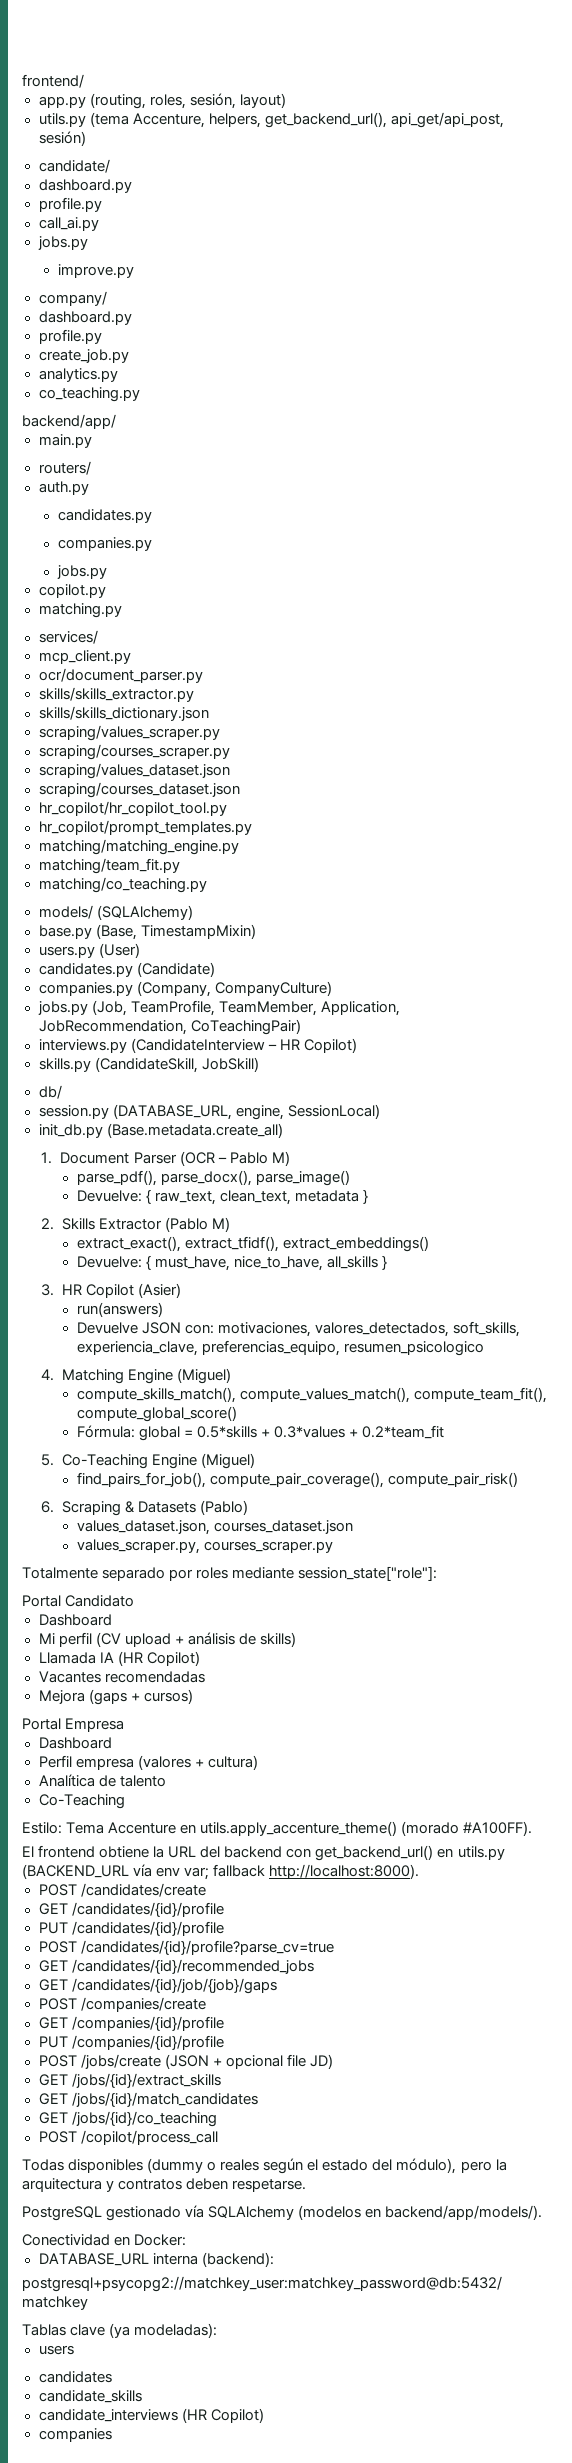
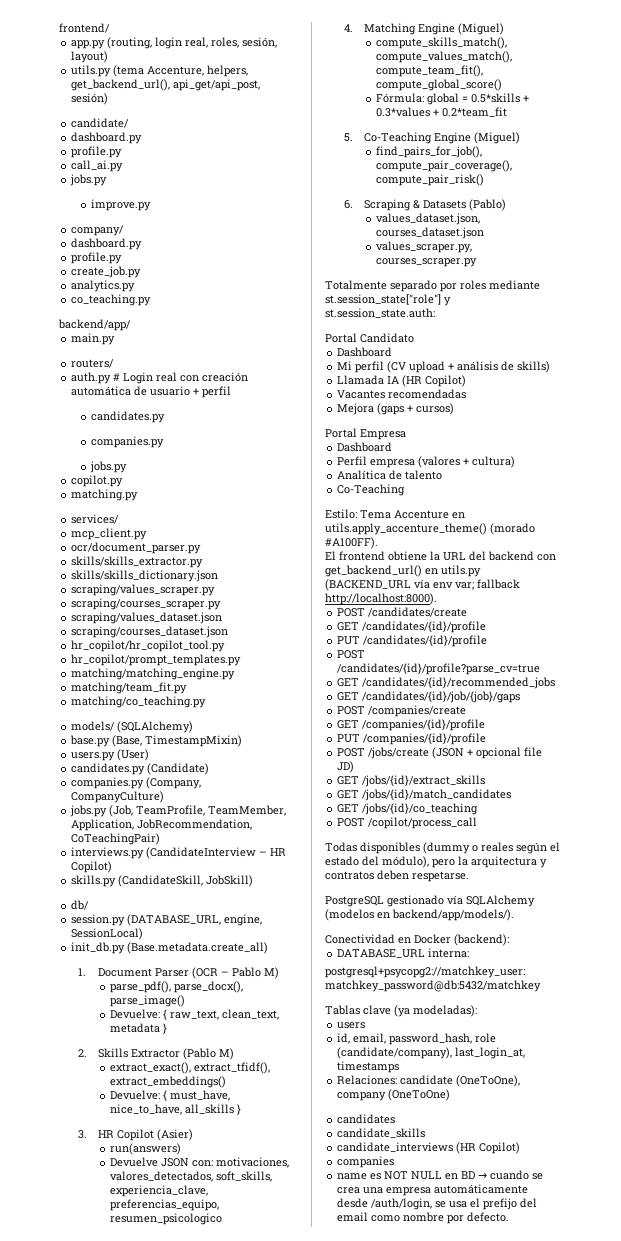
(146, 101) none -> [155,37,209,49] login real,
(89, 488) none -> [113,372,249,384] [71,386,232,398] # Login real con creación automática de usuario + perfil
[298,1566,438,1581] session_state["role"]: -> [325,294,451,306] [325,308,435,318] st.session_state["role"] y st.session_state.auth:
[134,2234,187,2246] Docker: -> [414,934,509,946] Docker (backend):
[152,2252,274,2267] interna (backend): -> [428,948,470,958] interna:
(74, 2350) none -> [337,1033,497,1045] [337,1047,526,1059] [337,1061,400,1073] [337,1075,521,1087] [337,1089,451,1101] // id, email, password_hash, role (candidate/company), last_login_at, timestamps // Relaciones: candidate (OneToOne), company (OneToOne)
(112, 2435) none -> [337,1170,544,1180] [337,1184,529,1196] [337,1198,538,1210] [337,1212,510,1224] // name es NOT NULL en BD → cuando se crea una empresa automáticamente desde /auth/login, se usa el prefijo del email como nombre por defecto.

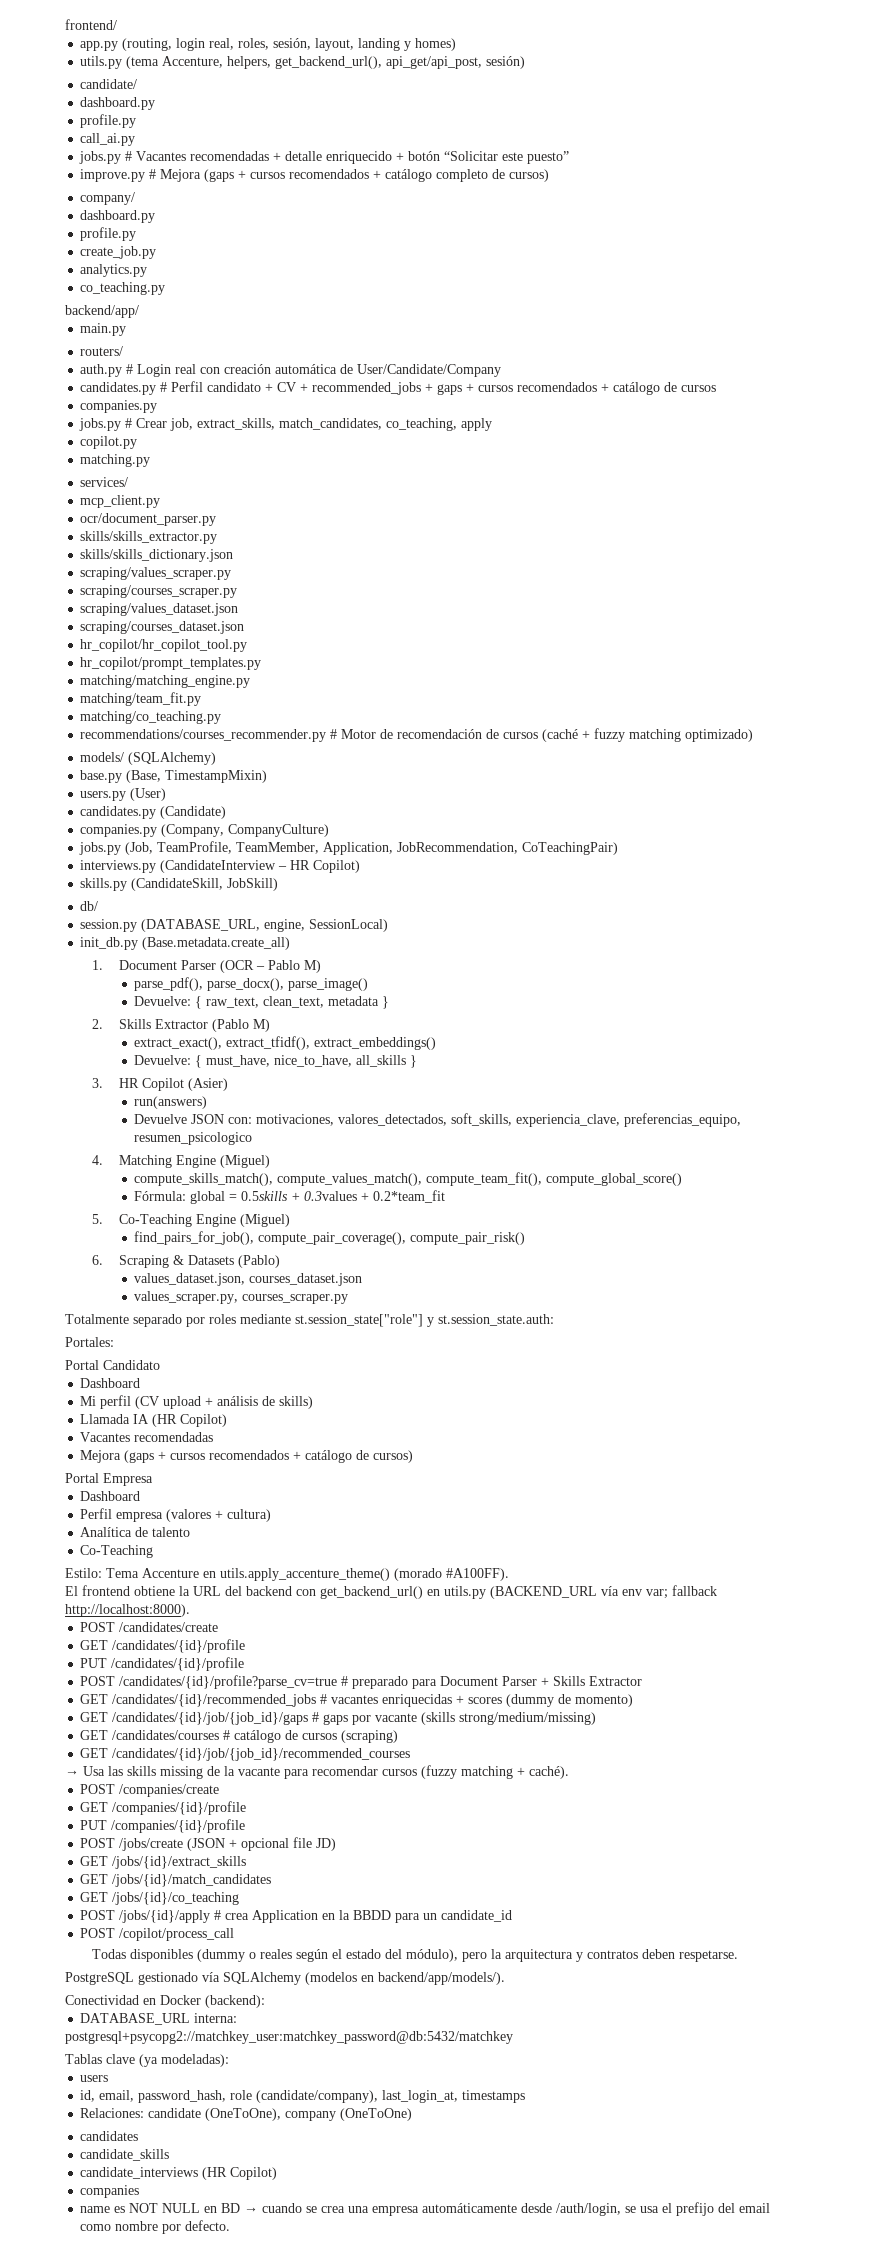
[71,51,109,63] layout) -> [315,38,457,51] layout, landing y homes)
[90,199,151,211] // improve.py -> [125,151,570,164] [80,169,550,182] # Vacantes recomendadas + detalle enriquecido + botón “Solicitar este puesto” // improve.py # Mejora (gaps + cursos recomendados + catálogo completo de cursos)
[150,386,232,398] [90,411,165,423] [90,436,164,448] [89,461,127,473] usuario + perfil // candidates.py // companies.py // jobs.py -> [357,364,502,377] [80,381,717,395] [80,400,158,413] [79,418,493,431] User/Candidate/Company // candidates.py # Perfil candidato + CV + recommended_jobs + gaps + cursos recomendados + catálogo de cursos // companies.py // jobs.py # Crear job, extract_skills, match_candidates, co_teaching, apply
(207, 702) none -> [80,728,754,742] // recommendations/courses_recommender.py # Motor de recomendación de cursos (caché + fuzzy matching optimizado)
[471,93,530,103] [376,107,431,117] 0.5*skills + 0.3*values -> [241,1191,358,1201] 0.5skills + 0.3values
(435, 313) none -> [65,1337,114,1347] // Portales:
(414, 408) none -> [170,1450,370,1463] cursos recomendados + catálogo de
[337,677,556,689] [337,691,521,703] // GET /candidates/{id}/recommended_jobs // GET /candidates/{id}/job/{job}/gaps -> [341,1676,643,1689] [80,1694,634,1707] [80,1712,597,1725] [80,1730,399,1743] [80,1748,411,1761] [65,1765,569,1779] # preparado para Document Parser + Skills Extractor // GET /candidates/{id}/recommended_jobs # vacantes enriquecidas + scores (dummy de momento) // GET /candidates/{id}/job/{job_id}/gaps # gaps por vacante (skills strong/medium/missing) // GET /candidates/courses # catálogo de cursos (scraping) // GET /candidates/{id}/job/{job_id}/recommended_courses // → Usa las skills missing de la vacante para recomendar cursos (fuzzy matching + caché).
(479, 809) none -> [80,1910,513,1923] // POST /jobs/{id}/apply # crea Application en la BBDD para un candidate_id

